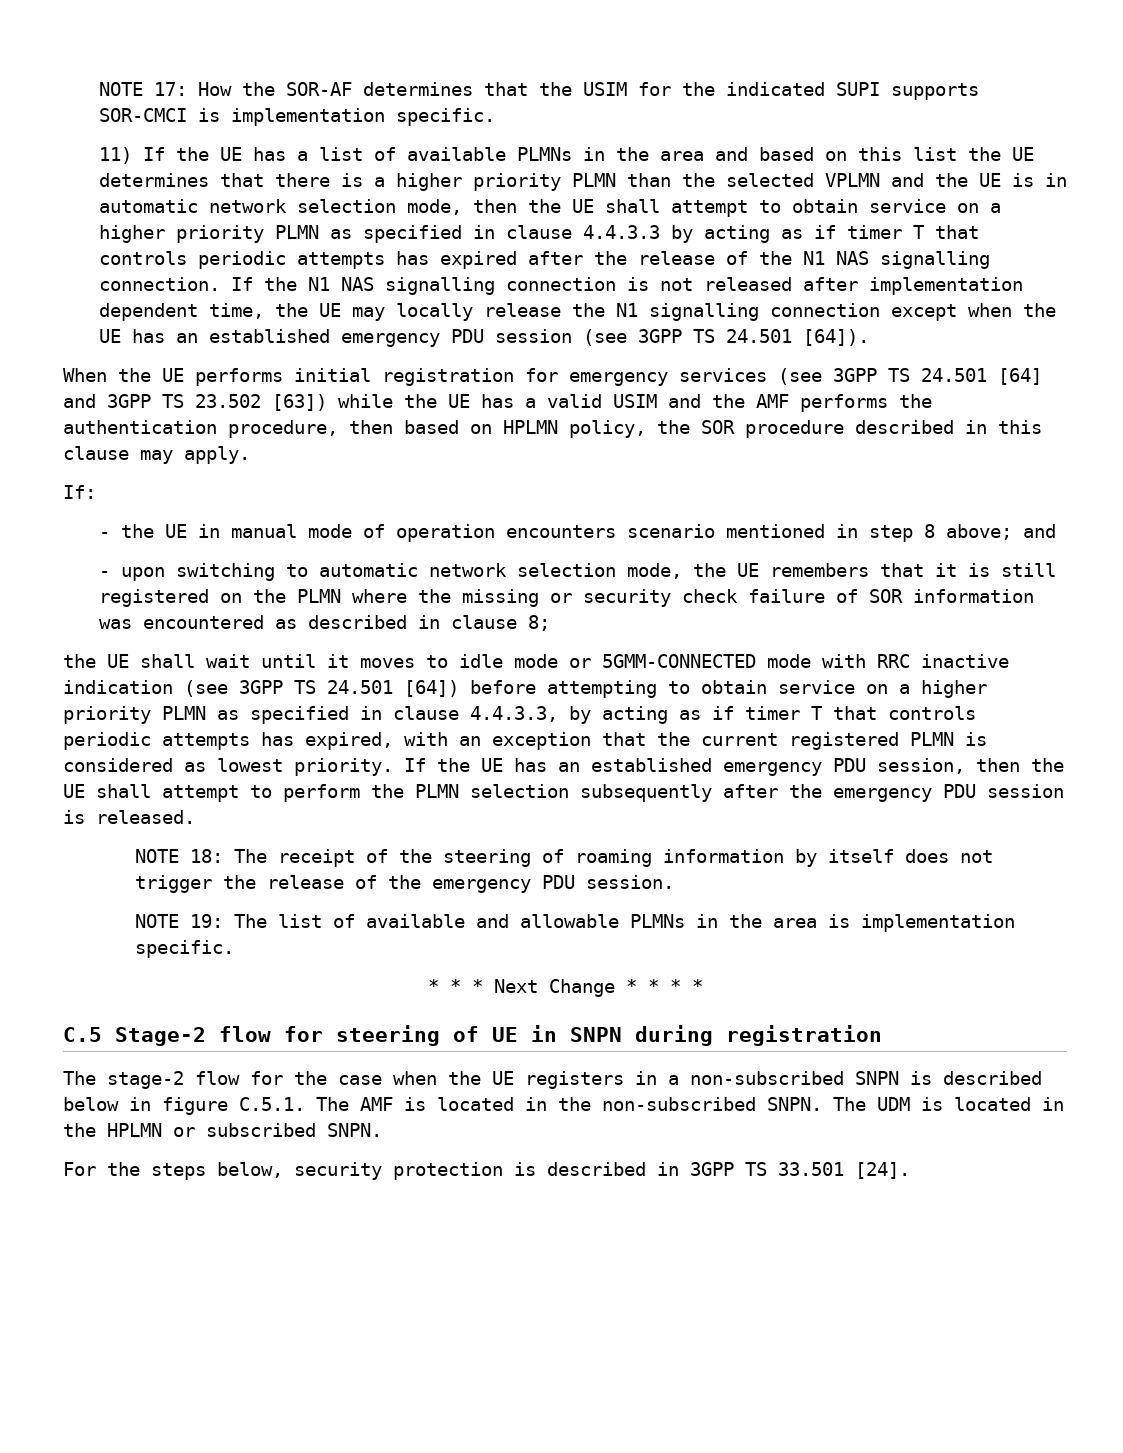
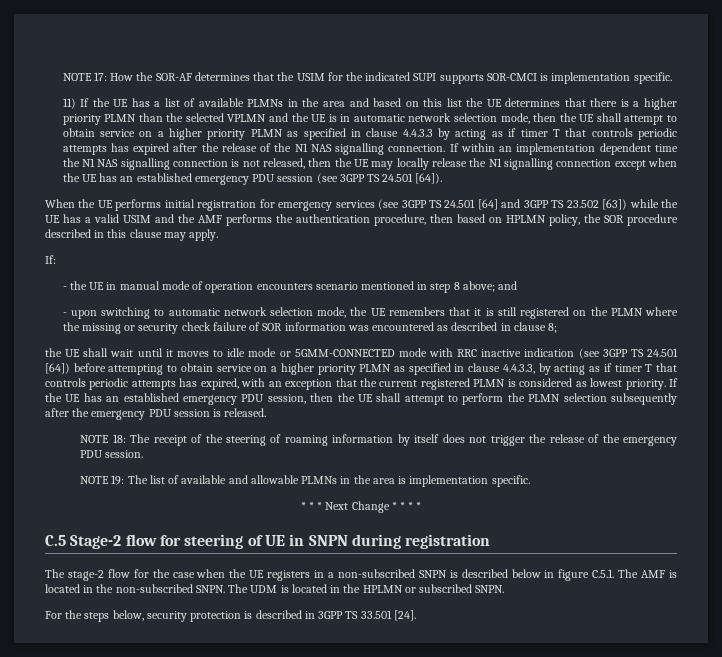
(253, 284) none -> [460,143,678,155] within an implementation dependent time
[703,277,1023,295] [98,303,264,321] released after implementation dependent time, -> [262,158,332,169] released, then

